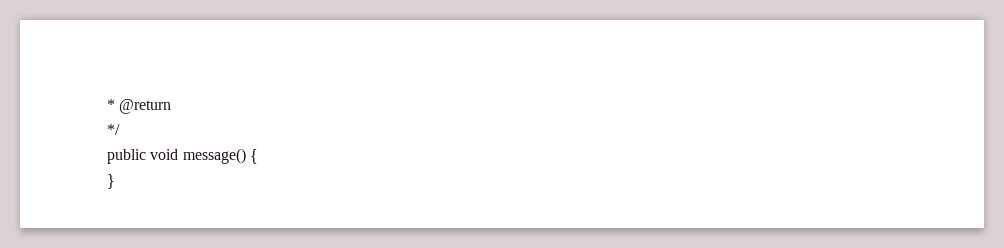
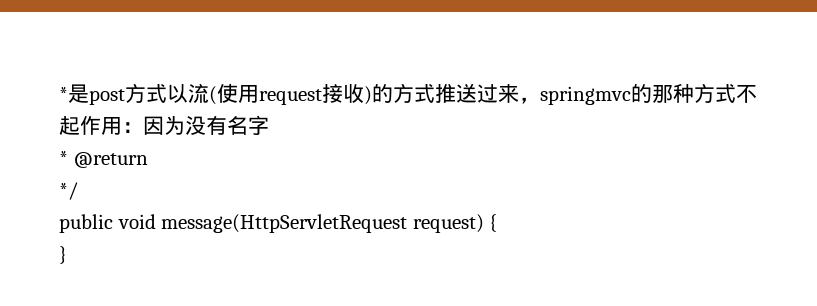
[107,99,115,110] * -> [59,83,757,105] [59,115,269,136] [59,151,68,165] *是post方式以流(使用request接收)的方式推送过来，springmvc的那种方式不起作用：因为没有名字 // *
[182,148,246,164] message() -> [161,214,484,233] message(HttpServletRequest request)

